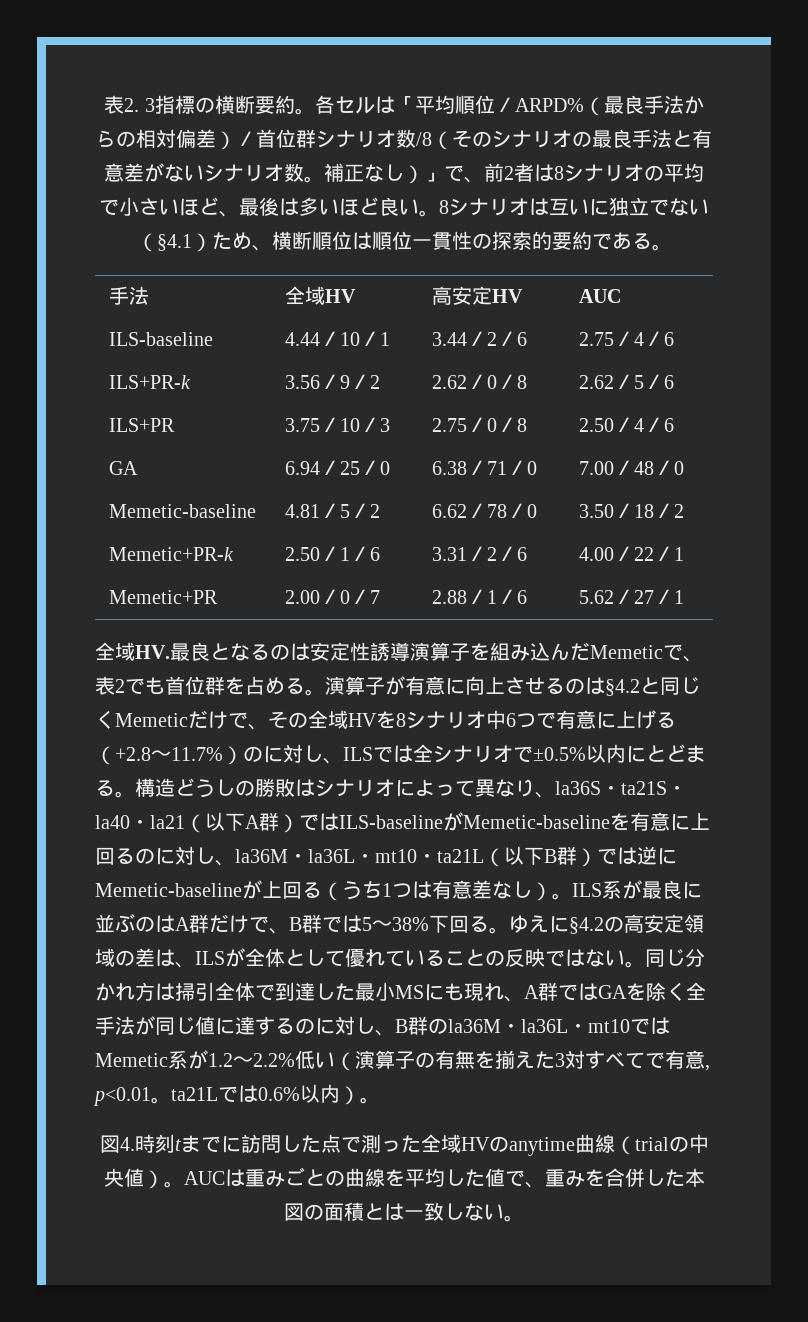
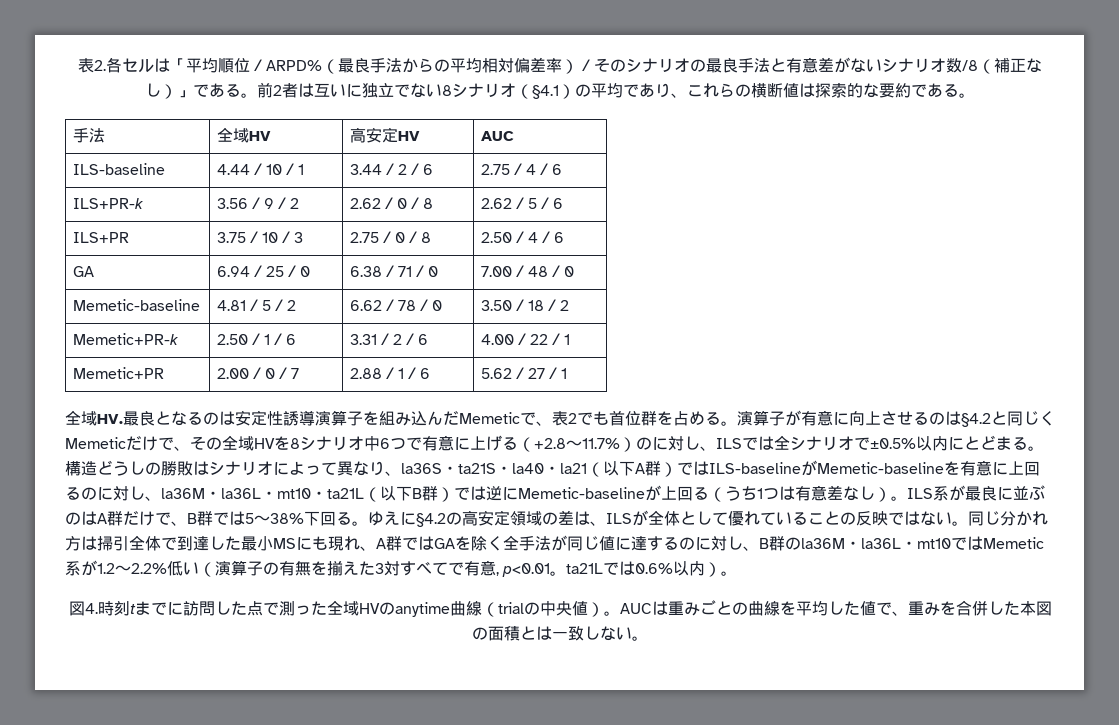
[144,95,315,115] 3指標の横断要約。 -> (106, 65) none
(136, 139) none -> [450,58,482,73] 平均
[216,129,452,150] ）／首位群シナリオ数/8（ -> [546,58,594,74] 率）／
[304,176,324,183] 。 -> [962,59,994,74] /8（
[464,177,484,183] 、 -> [209,83,257,98] ある。
[554,163,704,182] [99,197,709,217] [136,231,552,252] 8シナリオの平均で小さいほど、最後は多いほど良い。8シナリオは互いに独立でない（§4.1）ため、横断順位は順位一貫性の探索的 -> [314,83,879,99] 互いに独立でない8シナリオ（§4.1）の平均であり、これらの横断値は探索的な

